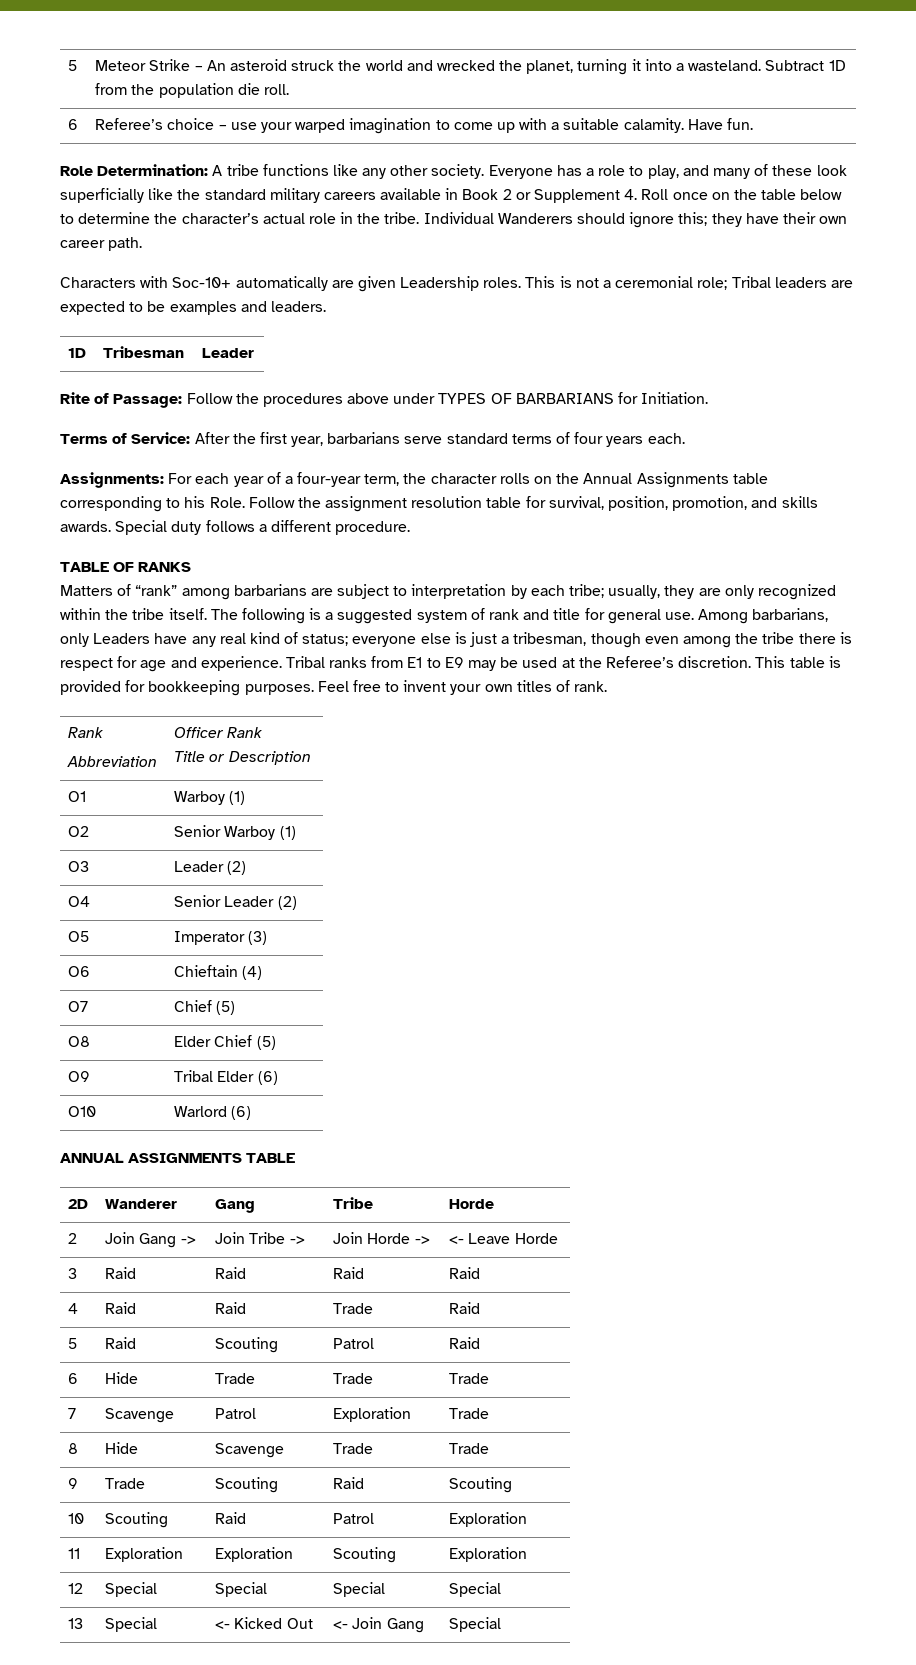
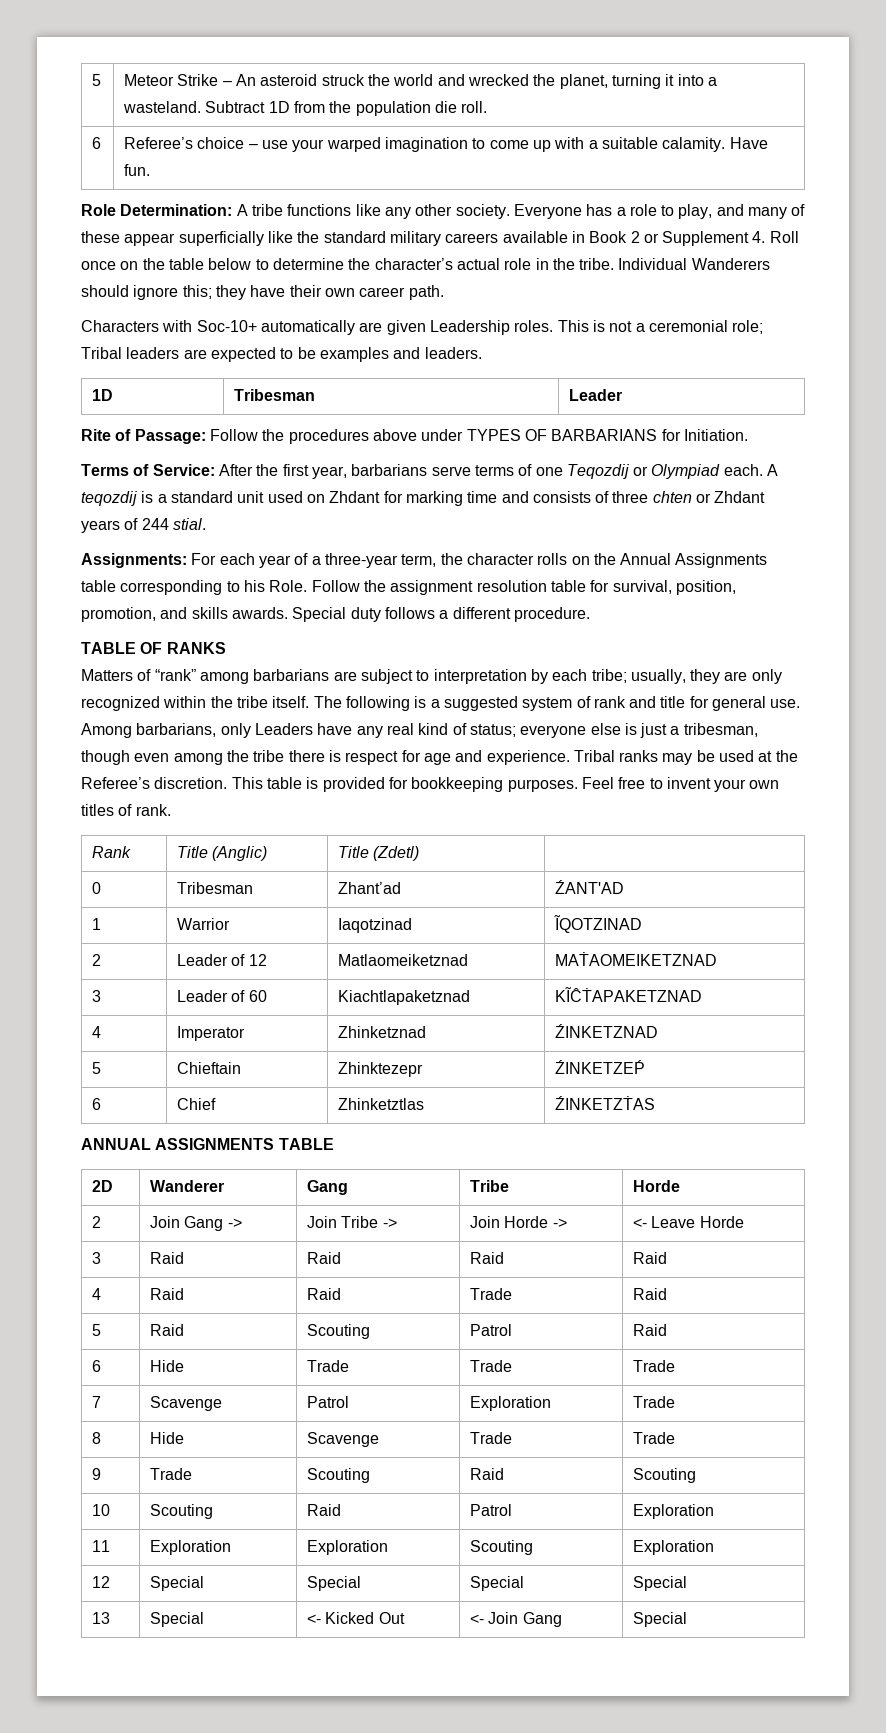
[816,165,847,176] look -> [124,233,176,246] appear
[446,433,508,444] standard -> (471, 471) none
[574,432,685,447] four years each. -> [535,464,779,479] [81,491,766,506] [81,518,206,533] one Teqozdij or Olympiad each. A teqozdij is a standard unit used on Zhdant for marking time and consists of three chten or Zhdant years of 244 stial.
[297,472,362,487] four-year -> [324,553,398,568] three-year
[371,656,464,668] from E1 to E9 -> (659, 756) none
[67,756,158,767] [174,727,263,738] [174,751,311,765] [68,791,87,802] [174,791,246,805] [68,826,90,837] [174,825,296,840] [68,861,90,872] [174,861,247,875] [68,896,91,907] [174,895,297,910] [68,931,90,942] [174,931,268,945] [68,966,91,977] [174,965,263,980] [68,1001,89,1012] [174,1000,236,1015] [68,1036,91,1047] [174,1035,276,1050] [68,1071,91,1082] [174,1070,278,1085] [68,1106,97,1117] [174,1106,252,1120] // Abbreviation | Officer Rank // Title or Description // O1 | Warboy (1) // O2 | Senior Warboy (1) // O3 | Leader (2) // O4 | Senior Leader (2) // O5 | Imperator (3) // O6 | Chieftain (4) // O7 | Chief (5) // O8 | Elder Chief (5) // O9 | Tribal Elder (6) // O10 | Warlord (6) -> [177,846,268,861] [338,846,420,861] [92,882,102,894] [177,882,254,894] [338,882,402,894] [555,880,625,894] [92,918,102,930] [177,918,231,930] [338,918,413,933] [554,915,643,933] [92,954,102,966] [177,954,267,966] [338,954,469,966] [555,952,718,966] [92,990,102,1002] [177,990,267,1002] [338,990,471,1005] [555,987,703,1002] [92,1026,102,1038] [177,1026,246,1041] [338,1026,427,1038] [555,1024,659,1038] [92,1062,102,1074] [177,1062,242,1074] [338,1062,424,1077] [555,1060,646,1074] [92,1098,102,1110] [177,1098,217,1110] [338,1098,425,1110] [555,1096,656,1110] | Title (Anglic) | Title (Zdetl) | // 0 | Tribesman | Zhant’ad | ŹANT'AD // 1 | Warrior | Iaqotzinad | ĨQOTZINAD // 2 | Leader of 12 | Matlaomeiketznad | MAṪAOMEIKETZNAD // 3 | Leader of 60 | Kiachtlapaketznad | KĨĈṪAPAKETZNAD // 4 | Imperator | Zhinketznad | ŹINKETZNAD // 5 | Chieftain | Zhinktezepr | ŹINKETZEṔ // 6 | Chief | Zhinketztlas | ŹINKETZṪAS

